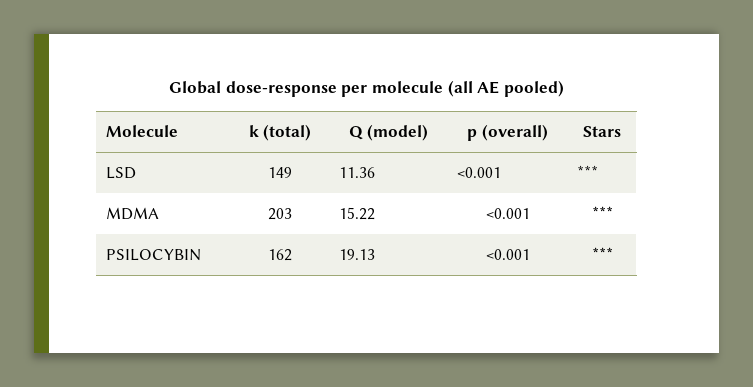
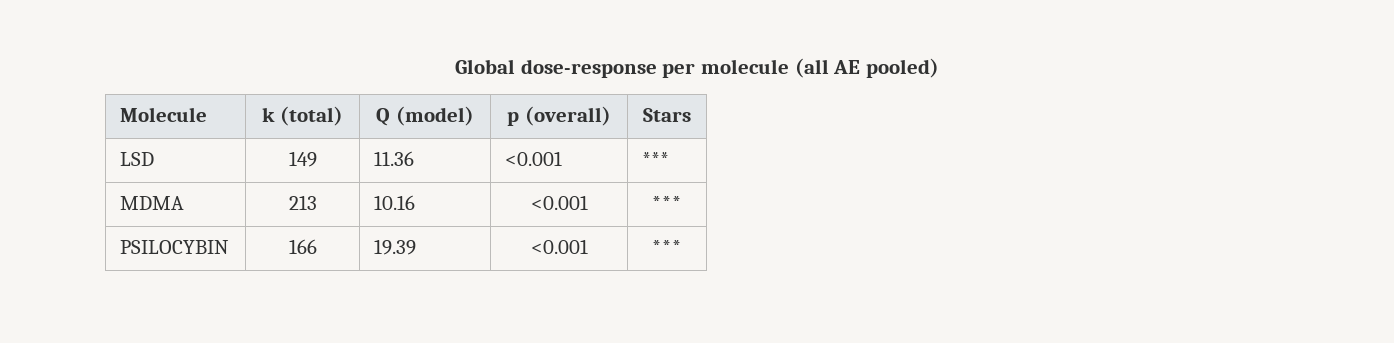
[268,208,292,220] [339,207,376,220] 203 | 15.22 -> [288,195,317,210] [374,195,416,210] 213 | 10.16
[268,249,292,261] [339,249,376,260] 162 | 19.13 -> [288,239,317,254] [374,239,417,255] 166 | 19.39

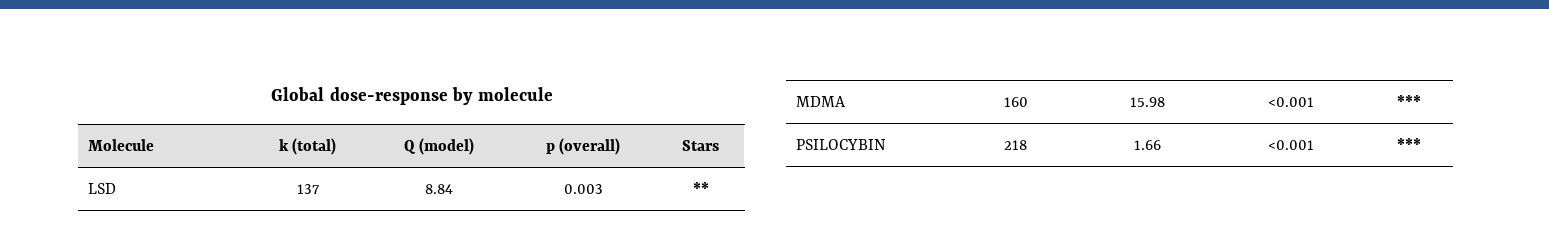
[662,63,696,78] per -> [452,87,474,105] by
[794,58,939,78] (all AE pooled) -> (553, 94) none
[288,151,317,167] [374,151,415,166] [505,151,563,166] [642,152,670,166] 149 | 11.36 | <0.001 | *** -> [296,184,320,194] [425,184,453,194] [563,184,603,194] [692,182,709,194] 137 | 8.84 | 0.003 | **
[288,195,317,210] [374,195,416,210] 213 | 10.16 -> [1003,97,1028,107] [1129,97,1165,107] 160 | 15.98
[288,239,317,254] [374,239,417,255] 166 | 19.39 -> [1004,140,1027,150] [1133,140,1161,150] 218 | 1.66

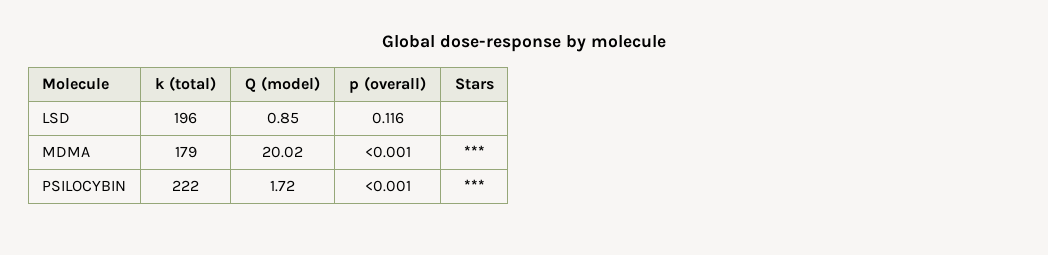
[296,184,320,194] [425,184,453,194] [563,184,603,194] [692,182,709,194] 137 | 8.84 | 0.003 | ** -> [174,112,197,124] [266,112,299,124] [371,112,404,124] 196 | 0.85 | 0.116 |
[1003,97,1028,107] [1129,97,1165,107] 160 | 15.98 -> [174,146,197,158] [262,146,303,158] 179 | 20.02
[1004,140,1027,150] [1133,140,1161,150] 218 | 1.66 -> [172,180,199,191] [270,180,295,192] 222 | 1.72

